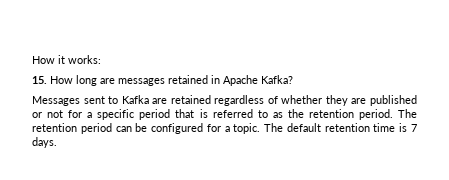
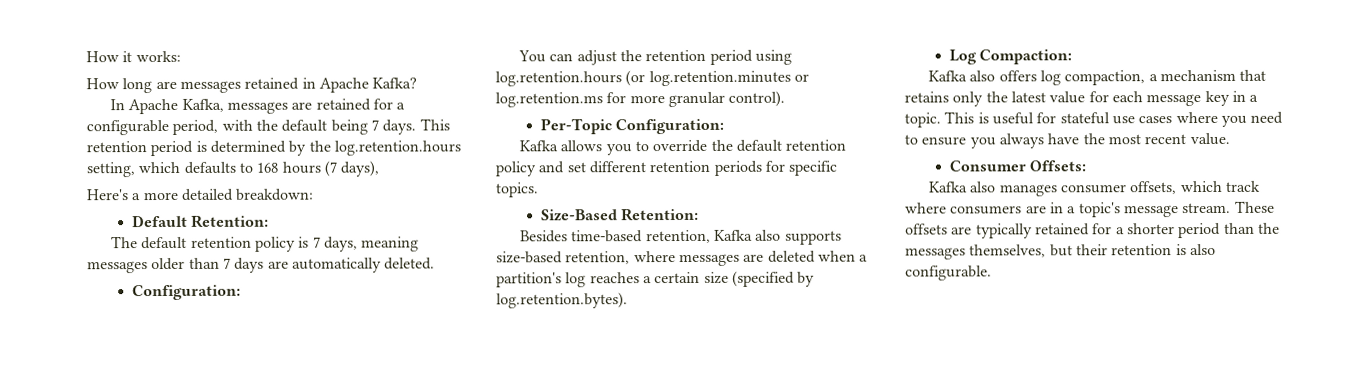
[32,76,47,84] 15. -> (181, 56) none
[32,95,417,106] [32,109,417,120] [32,123,261,134] Messages sent to Kafka are retained regardless of whether they are published or not for a specific period that is referred to as the retention period. The retention period can be configured for a topic. -> [109,98,406,115] [86,118,450,136] [86,140,461,157] [86,160,380,178] [87,188,315,201] [132,214,270,228] In Apache Kafka, messages are retained for a configurable period, with the default being 7 days. This retention period is determined by the log.retention.hours setting, which defaults to 168 hours (7 days), // Here's a more detailed breakdown: // Default Retention: //
[373,123,396,132] time -> [254,236,296,252] policy
[32,137,57,148] days. -> [323,236,420,252] [87,257,436,274] [132,284,242,301] [517,49,792,66] [495,70,809,87] [495,90,786,108] [540,118,725,135] [518,139,847,156] [495,160,838,177] [495,182,539,198] [541,207,700,222] [519,229,842,245] [496,250,869,267] [496,270,816,288] [496,292,628,309] [949,49,1073,65] [927,69,1267,86] [904,90,1259,107] [904,111,1284,128] [904,132,1230,149] [949,160,1087,172] [927,180,1261,197] [905,200,1275,218] [905,222,1280,239] [905,243,1216,260] [905,265,992,281] days, meaning messages older than 7 days are automatically deleted. // Configuration: // You can adjust the retention period using log.retention.hours (or log.retention.minutes or log.retention.ms for more granular control). // Per-Topic Configuration: // Kafka allows you to override the default retention policy and set different retention periods for specific topics. // Size-Based Retention: // Besides time-based retention, Kafka also supports size-based retention, where messages are deleted when a partition's log reaches a certain size (specified by log.retention.bytes). // Log Compaction: // Kafka also offers log compaction, a mechanism that retains only the latest value for each message key in a topic. This is useful for stateful use cases where you need to ensure you always have the most recent value. // Consumer Offsets: // Kafka also manages consumer offsets, which track where consumers are in a topic's message stream. These offsets are typically retained for a shorter period than the messages themselves, but their retention is also configurable.

